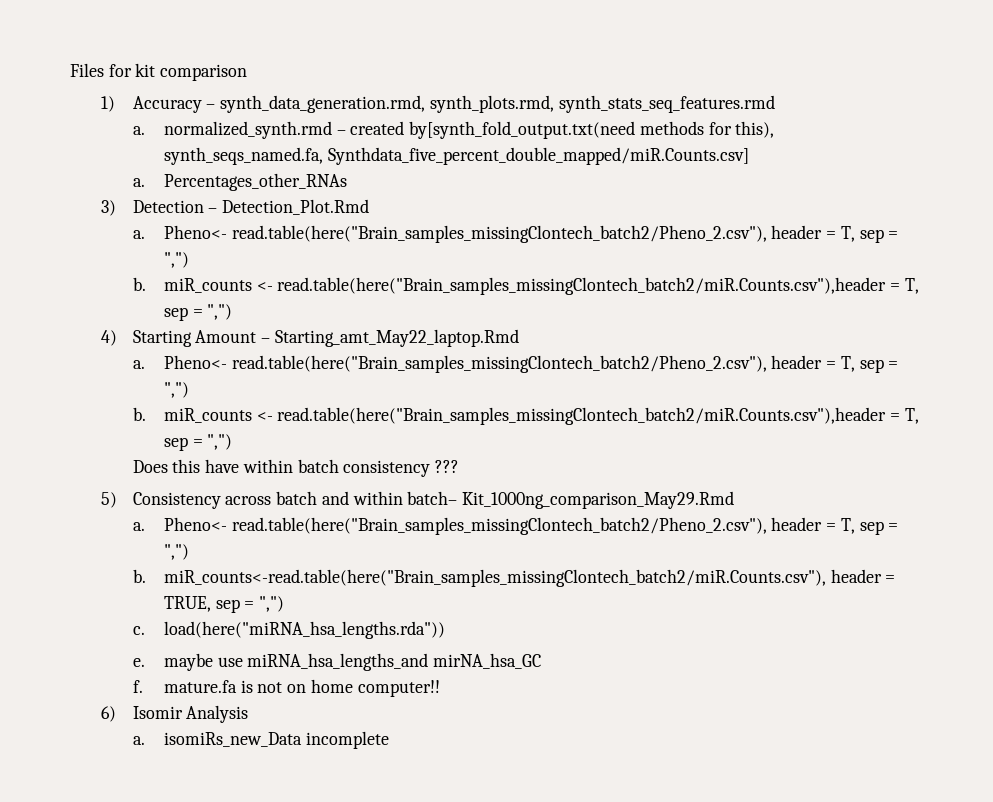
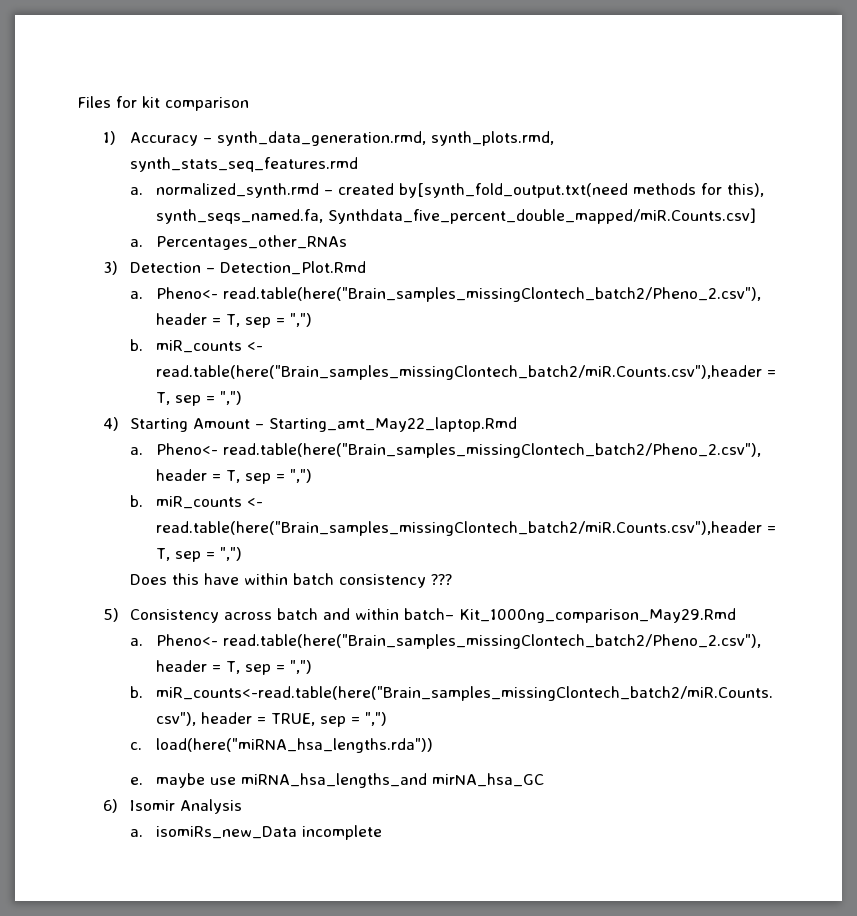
[132,679,440,697] // f. mature.fa is not on home computer!! -> (545, 780) none

